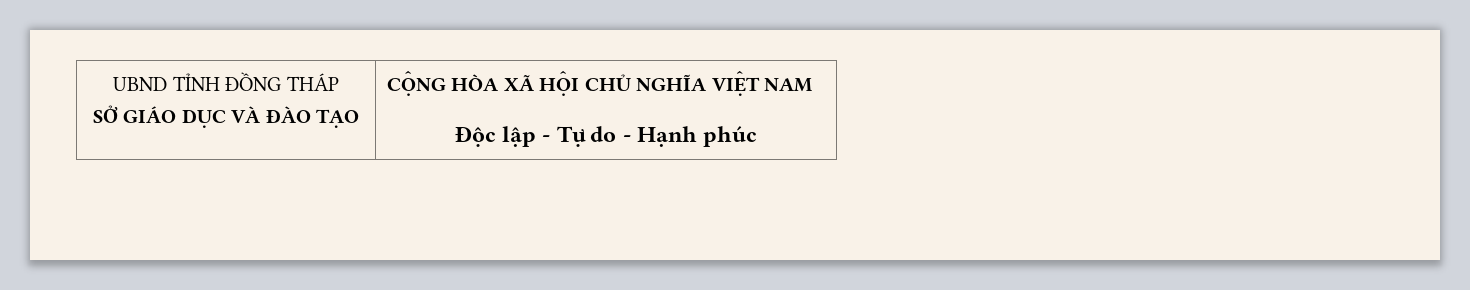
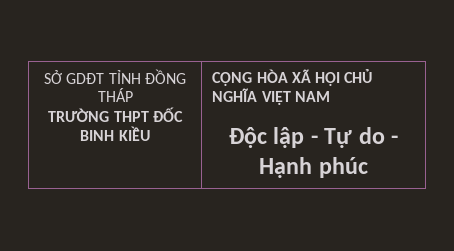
[113,77,168,91] UBND -> [44,70,105,84] SỞ GDĐT
[92,105,360,128] SỞ GIÁO DỤC VÀ ĐÀO TẠO -> [48,107,183,122] [80,126,150,141] TRƯỜNG THPT ĐỐC BINH KIỀU

